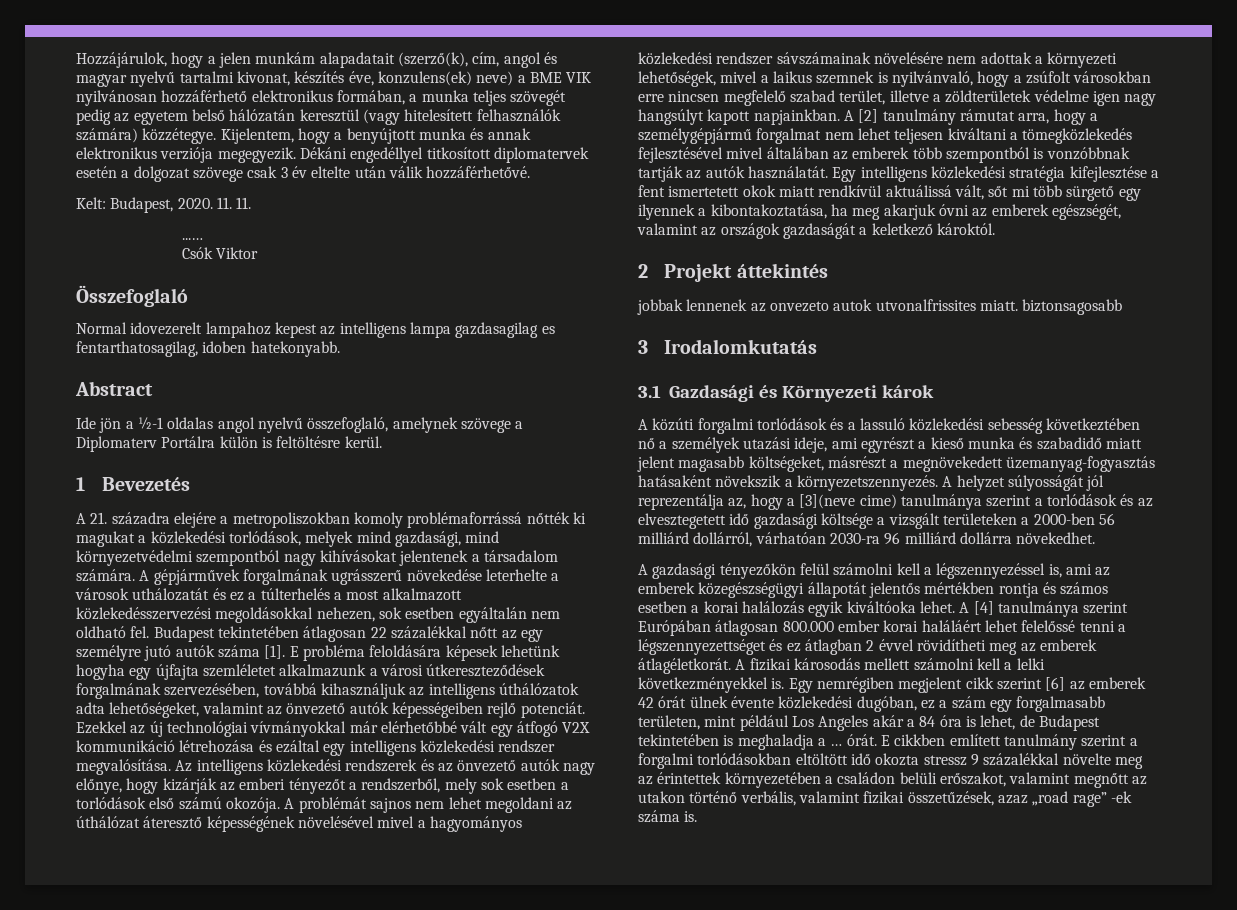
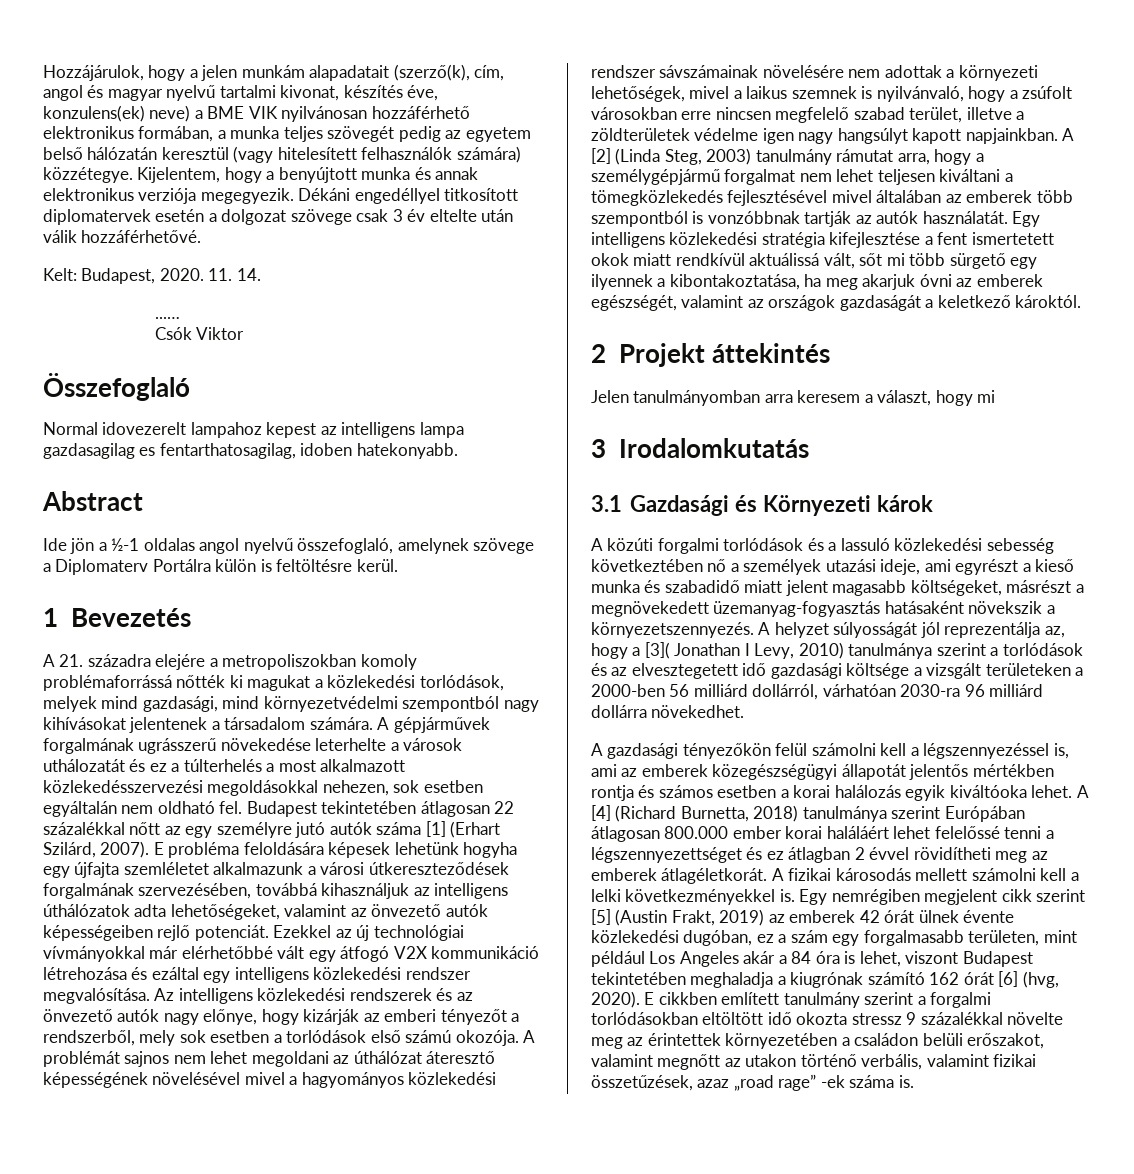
[236,197,252,209] 11. -> [236,268,261,281] 14.
[264,645,286,659] [1]. -> [425,821,501,838] [43,841,150,858] [1] (Erhart Szilárd, 2007).
(879, 116) none -> [615,148,752,165] (Linda Steg, 2003)
[637,299,1123,315] jobbak lennenek az onvezeto autok utvonalfrissites miatt. biztonsagosabb -> [591,390,996,406] Jelen tanulmányomban arra keresem a választ, hogy mi
[799,494,897,509] [3](neve cime) -> [644,642,844,659] [3]( Jonathan I Levy, 2010)
(994, 608) none -> [615,805,799,822] (Richard Burnetta, 2018)
[1045,677,1066,691] [6] -> [591,909,765,926] [5] (Austin Frakt, 2019)
[1019,715,1100,731] [638,734,734,746] de Budapest tekintetében is -> [905,951,1033,967] [591,972,686,985] viszont Budapest tekintetében
[830,734,877,746] … órát. -> [790,971,1059,988] [591,991,640,1008] kiugrónak számító 162 órát [6] (hvg, 2020).

